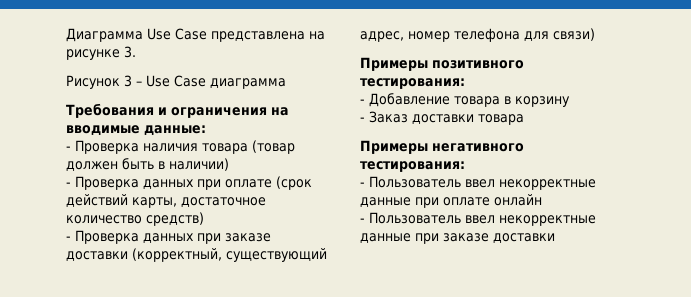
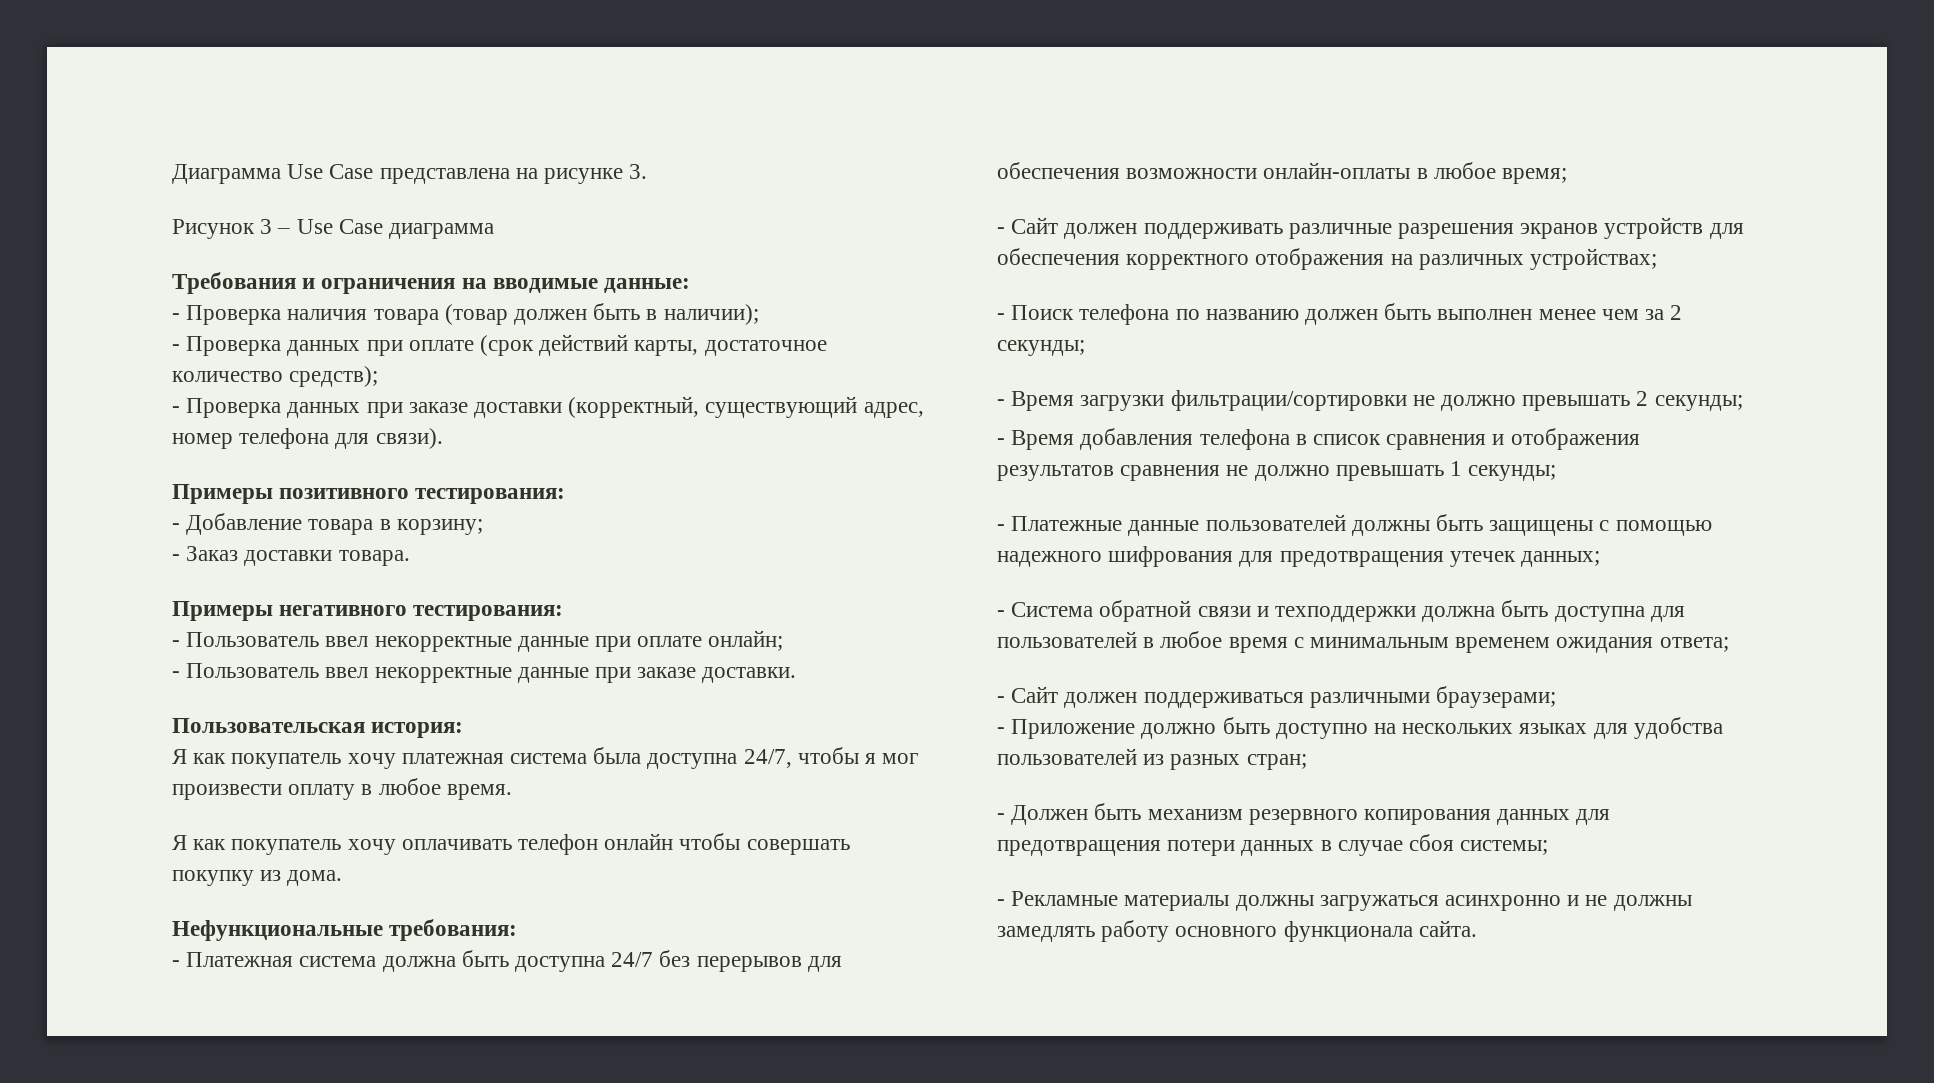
[169,158,229,171] наличии) -> [663,304,759,325] наличии);
[146,212,204,226] средств) -> [289,366,379,387] средств);
[553,28,595,41] связи) -> [375,428,443,449] связи).
[515,96,570,107] корзину -> [396,519,483,535] корзину;
[478,114,524,125] товара -> [338,550,410,566] товара.
[494,194,542,206] онлайн -> [708,630,784,651] онлайн;
[493,233,555,243] доставки -> [702,667,797,683] [172,718,464,738] [172,747,919,769] [172,778,512,800] [172,833,850,855] [172,870,343,886] [172,919,518,941] [172,950,842,972] [997,162,1568,184] [997,217,1744,239] [997,248,1658,270] [997,303,1683,325] [997,340,1085,356] [997,390,1743,411] [997,428,1640,450] [997,461,1557,481] [997,514,1712,536] [997,546,1601,567] [997,600,1685,622] [997,631,1729,653] [997,686,1557,708] [997,717,1723,739] [997,748,1307,770] [997,803,1611,825] [997,834,1549,856] [997,891,1692,911] [997,920,1477,942] доставки. // Пользовательская история: // Я как покупатель хочу платежная система была доступна 24/7, чтобы я мог произвести оплату в любое время. // Я как покупатель хочу оплачивать телефон онлайн чтобы совершать покупку из дома. // Нефункциональные требования: // - Платежная система должна быть доступна 24/7 без перерывов для обеспечения возможности онлайн-оплаты в любое время; // - Сайт должен поддерживать различные разрешения экранов устройств для обеспечения корректного отображения на различных устройствах; // - Поиск телефона по названию должен быть выполнен менее чем за 2 секунды; // - Время загрузки фильтрации/сортировки не должно превышать 2 секунды; // - Время добавления телефона в список сравнения и отображения результатов сравнения не должно превышать 1 секунды; // - Платежные данные пользователей должны быть защищены с помощью надежного шифрования для предотвращения утечек данных; // - Система обратной связи и техподдержки должна быть доступна для пользователей в любое время с минимальным временем ожидания ответа; // - Сайт должен поддерживаться различными браузерами; // - Приложение должно быть доступно на нескольких языках для удобства пользователей из разных стран; // - Должен быть механизм резервного копирования данных для предотвращения потери данных в случае сбоя системы; // - Рекламные материалы должны загружаться асинхронно и не должны замедлять работу основного функционала сайта.

